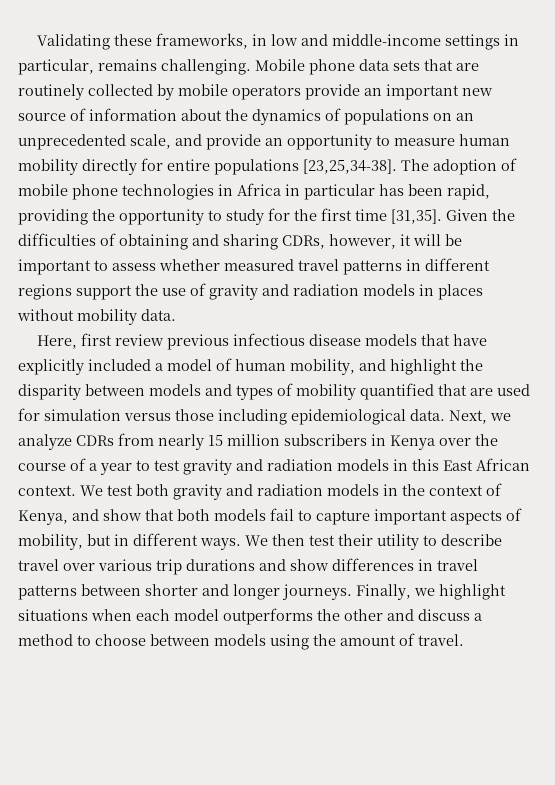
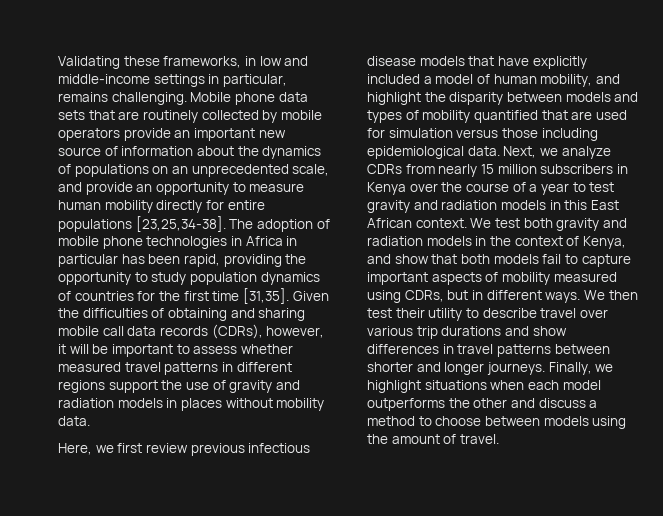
(264, 217) none -> [189,272,320,285] [58,291,134,301] population dynamics of countries
[282,235,325,249] CDRs, -> [58,324,263,339] mobile call data records (CDRs),
(78, 342) none -> [95,445,114,453] we
[18,534,83,550] mobility, -> [501,272,617,285] [367,290,444,303] mobility measured using CDRs,

